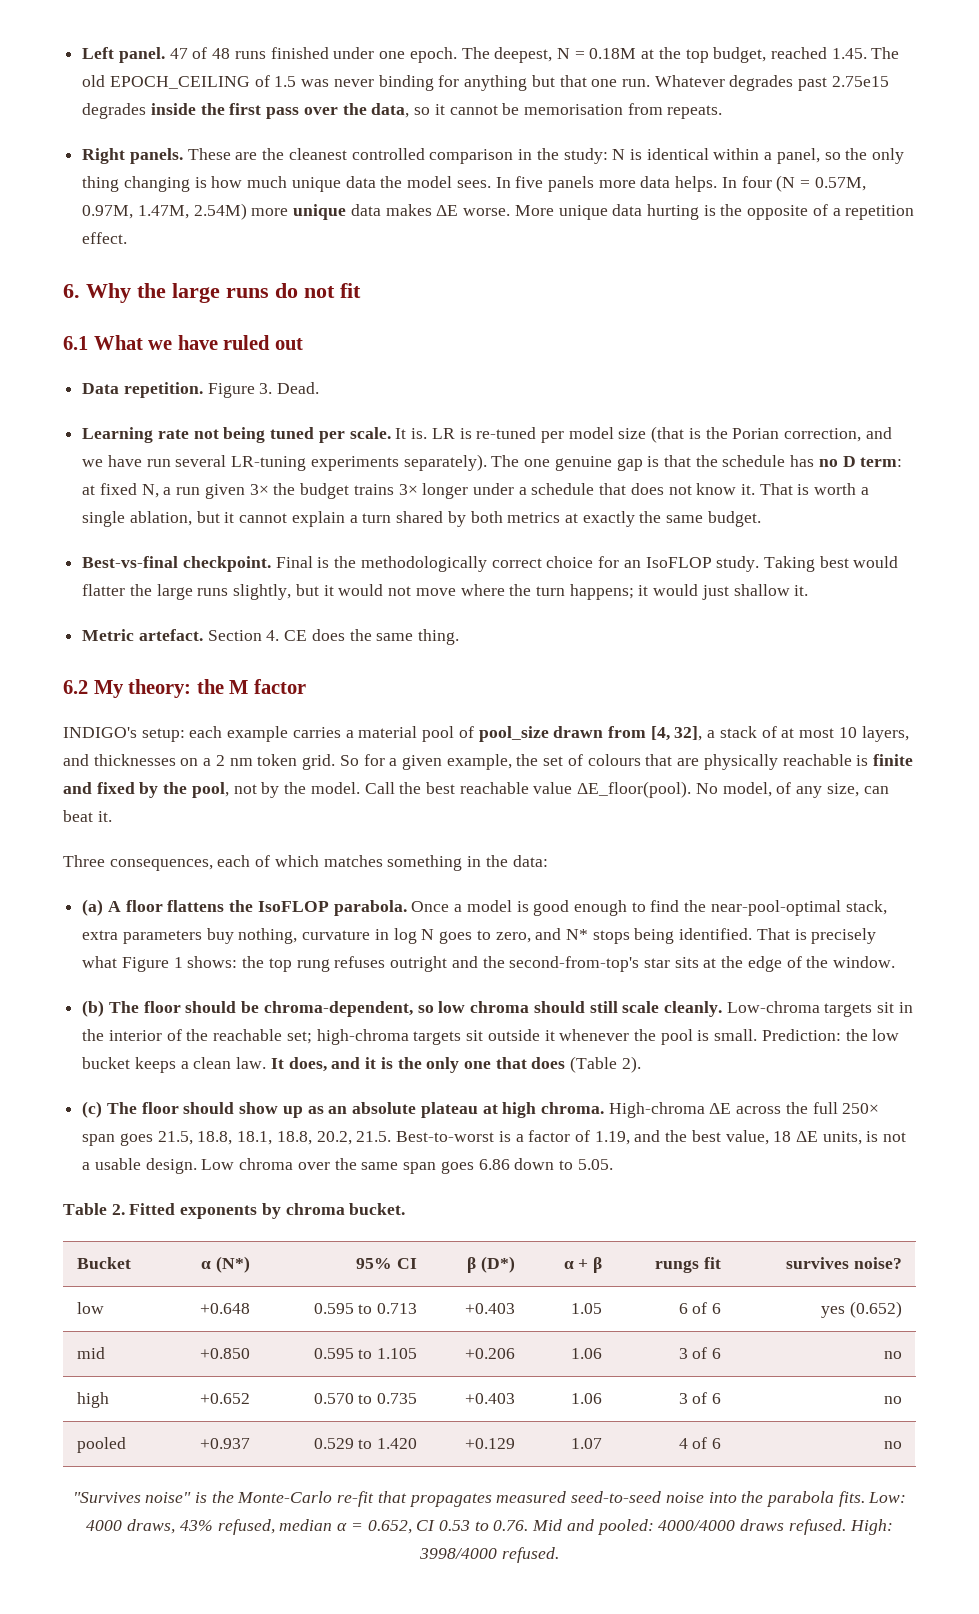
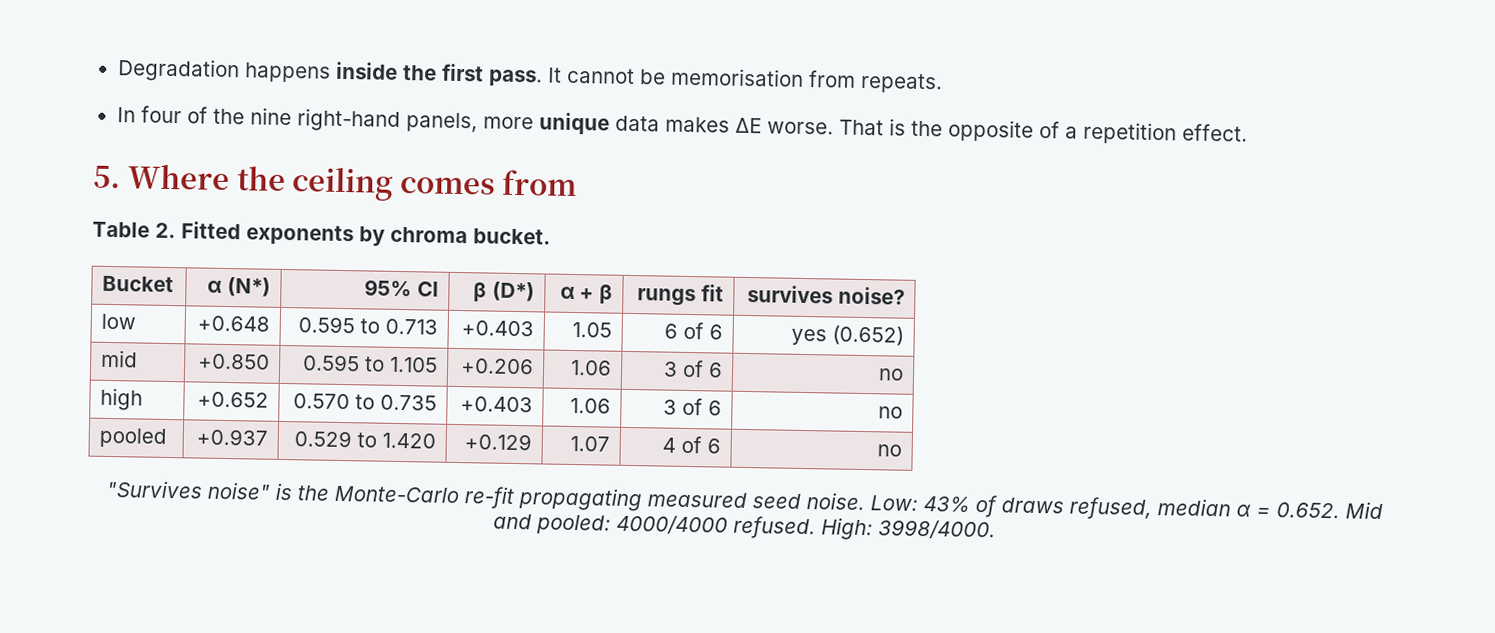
[82,47,900,63] [82,75,889,91] [82,103,445,119] Left panel. 47 of 48 runs finished under one epoch. The deepest, N = 0.18M at the top budget, reached 1.45. The old EPOCH_CEILING of 1.5 was never binding for anything but that one run. Whatever degrades past 2.75e15 degrades inside the first pass over the data, so it -> [116,58,562,87] Degradation happens inside the first pass. It
[82,148,905,164] [82,175,866,192] [82,203,247,220] Right panels. These are the cleanest controlled comparison in the study: N is identical within a panel, so the only thing changing is how much unique data the model sees. In five panels more data helps. In four (N = 0.57M, 0.97M, 1.47M, 2.54M) -> [116,105,478,133] In four of the nine right-hand panels,
[514,204,699,220] More unique data hurting -> [838,119,884,136] That
[63,283,361,303] [63,335,303,350] [82,382,320,398] [82,426,892,443] [82,454,903,471] [82,483,869,499] [82,511,761,527] [82,556,899,572] [82,584,809,600] [82,629,460,645] [63,679,306,698] [63,726,909,742] [63,754,913,770] [63,781,889,798] [63,810,112,822] [63,855,548,871] [82,899,887,916] [82,928,877,944] [82,956,896,972] [82,1000,913,1017] [82,1029,900,1045] [82,1056,641,1073] [82,1101,880,1118] [82,1130,907,1146] [82,1158,613,1174] 6. Why the large runs do not fit // 6.1 What we have ruled out // Data repetition. Figure 3. Dead. // Learning rate not being tuned per scale. It is. LR is re-tuned per model size (that is the Porian correction, and we have run several LR-tuning experiments separately). The one genuine gap is that the schedule has no D term: at fixed N, a run given 3× the budget trains 3× longer under a schedule that does not know it. That is worth a single ablation, but it cannot explain a turn shared by both metrics at exactly the same budget. // Best-vs-final checkpoint. Final is the methodologically correct choice for an IsoFLOP study. Taking best would flatter the large runs slightly, but it would not move where the turn happens; it would just shallow it. // Metric artefact. Section 4. CE does the same thing. // 6.2 My theory: the M factor // INDIGO's setup: each example carries a material pool of pool_size drawn from [4, 32], a stack of at most 10 layers, and thicknesses on a 2 nm token grid. So for a given example, the set of colours that are physically reachable is finite and fixed by the pool, not by the model. Call the best reachable value ΔE_floor(pool). No model, of any size, can beat it. // Three consequences, each of which matches something in the data: // (a) A floor flattens the IsoFLOP parabola. Once a model is good enough to find the near-pool-optimal stack, extra parameters buy nothing, curvature in log N goes to zero, and N* stops being identified. That is precisely what Figure 1 shows: the top rung refuses outright and the second-from-top's star sits at the edge of the window. // (b) The floor should be chroma-dependent, so low chroma should still scale cleanly. Low-chroma targets sit in the interior of the reachable set; high-chroma targets sit outside it whenever the pool is small. Prediction: the low bucket keeps a clean law. It does, and it is the only one that does (Table 2). // (c) The floor should show up as an absolute plateau at high chroma. High-chroma ΔE across the full 250× span goes 21.5, 18.8, 18.1, 18.8, 20.2, 21.5. Best-to-worst is a factor of 1.19, and the best value, 18 ΔE units, is not a usable design. Low chroma over the same span goes 6.86 down to 5.05. -> [93,164,578,201] 5. Where the ceiling comes from
[377,1491,907,1507] [86,1519,529,1535] that propagates measured seed-to-seed noise into the parabola fits. Low: 4000 draws, 43% refused, median α = 0.652, CI 0.53 to 0.76. -> [517,487,1340,521] propagating measured seed noise. Low: 43% of draws refused, median α = 0.652.
[740,1519,785,1531] draws -> (728, 524) none
[419,1547,559,1563] 3998/4000 refused. -> [877,519,996,540] 3998/4000.

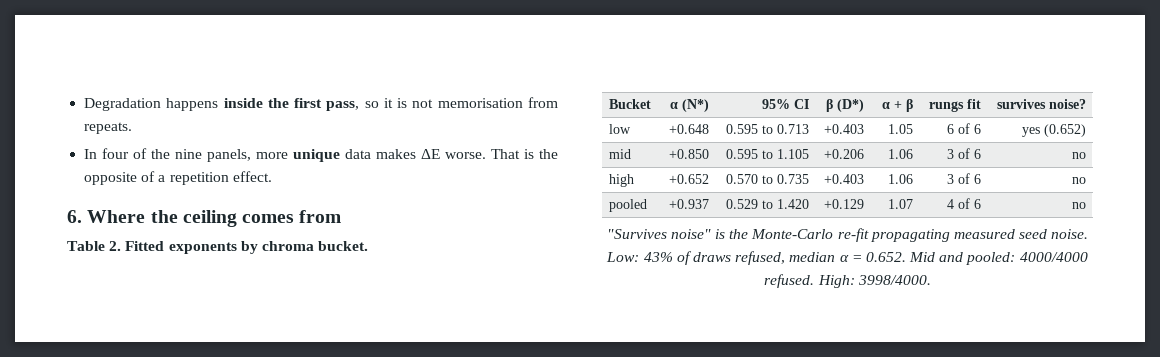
[487,67,666,87] pass. It cannot be -> [326,98,434,111] pass, so it is not
[296,108,401,132] right-hand -> (203, 154) none
[93,165,121,189] 5. -> [67,210,82,223] 6.

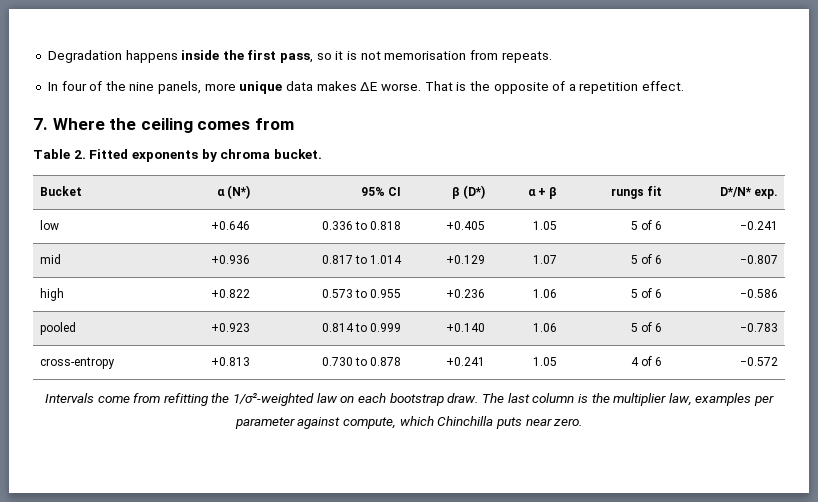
[67,210,82,223] 6. -> [33,118,48,130] 7.
[996,99,1086,109] survives noise? -> [720,187,779,199] D*/N* exp.
[668,124,709,134] [725,124,809,134] [823,124,864,134] [887,124,913,134] [946,123,981,134] [1021,124,1086,137] +0.648 | 0.595 to 0.713 | +0.403 | 1.05 | 6 of 6 | yes (0.652) -> [211,221,251,230] [321,221,402,230] [446,221,486,230] [533,221,558,230] [630,220,663,230] [740,221,779,230] +0.646 | 0.336 to 0.818 | +0.405 | 1.05 | 5 of 6 | −0.241
[668,149,709,159] [725,149,809,159] [823,149,864,159] [887,149,913,159] [946,148,981,159] [1071,152,1086,159] [609,174,635,187] [668,174,709,184] [725,174,809,184] [823,174,864,184] [887,174,913,184] [946,173,981,184] [1071,177,1086,184] [609,199,648,212] [668,199,709,209] [725,199,809,209] [823,199,864,209] [887,199,913,209] [946,198,981,209] [1071,202,1086,209] [606,228,1089,242] [606,251,1088,265] [764,274,931,288] +0.850 | 0.595 to 1.105 | +0.206 | 1.06 | 3 of 6 | no // high | +0.652 | 0.570 to 0.735 | +0.403 | 1.06 | 3 of 6 | no // pooled | +0.937 | 0.529 to 1.420 | +0.129 | 1.07 | 4 of 6 | no // "Survives noise" is the Monte-Carlo re-fit propagating measured seed noise. Low: 43% of draws refused, median α = 0.652. Mid and pooled: 4000/4000 refused. High: 3998/4000. -> [211,255,251,264] [321,255,403,264] [446,255,486,264] [533,255,558,264] [630,254,663,264] [740,255,779,264] [39,288,64,301] [211,289,251,298] [321,289,402,298] [446,289,486,298] [533,289,558,298] [630,288,663,298] [740,289,779,298] [39,322,76,335] [211,323,251,332] [321,323,402,332] [446,323,486,332] [533,323,558,332] [630,322,663,332] [740,323,779,332] [39,357,115,369] [211,357,251,366] [321,357,402,366] [446,357,486,366] [533,357,558,366] [630,356,663,366] [740,357,779,366] [44,393,775,406] [234,416,583,429] +0.936 | 0.817 to 1.014 | +0.129 | 1.07 | 5 of 6 | −0.807 // high | +0.822 | 0.573 to 0.955 | +0.236 | 1.06 | 5 of 6 | −0.586 // pooled | +0.923 | 0.814 to 0.999 | +0.140 | 1.06 | 5 of 6 | −0.783 // cross-entropy | +0.813 | 0.730 to 0.878 | +0.241 | 1.05 | 4 of 6 | −0.572 // Intervals come from refitting the 1/σ²-weighted law on each bootstrap draw. The last column is the multiplier law, examples per parameter against compute, which Chinchilla puts near zero.

